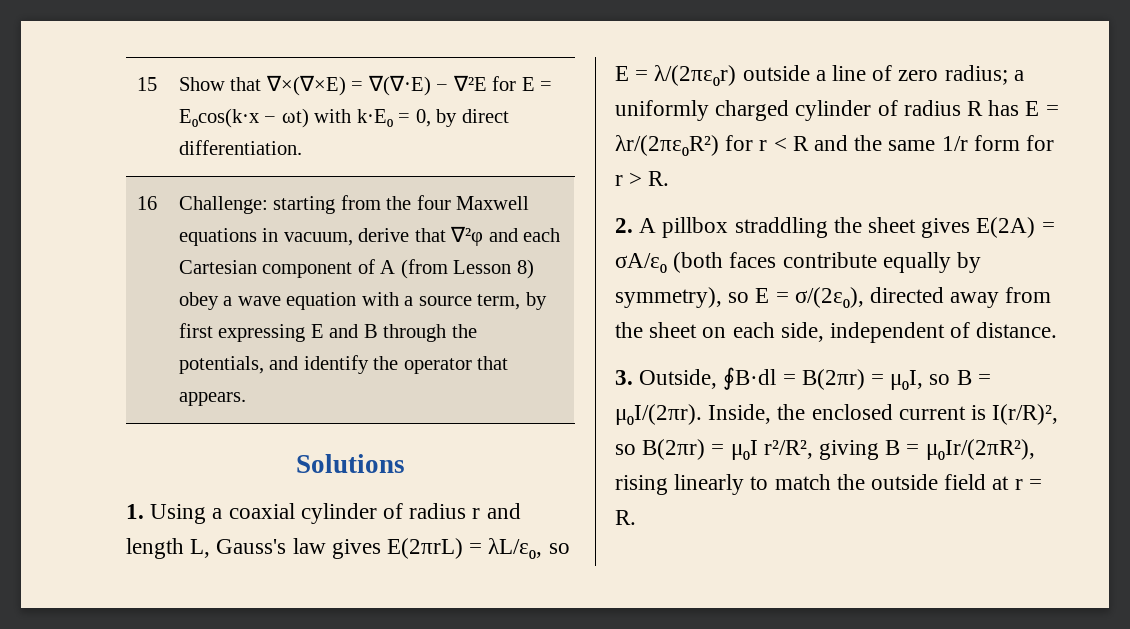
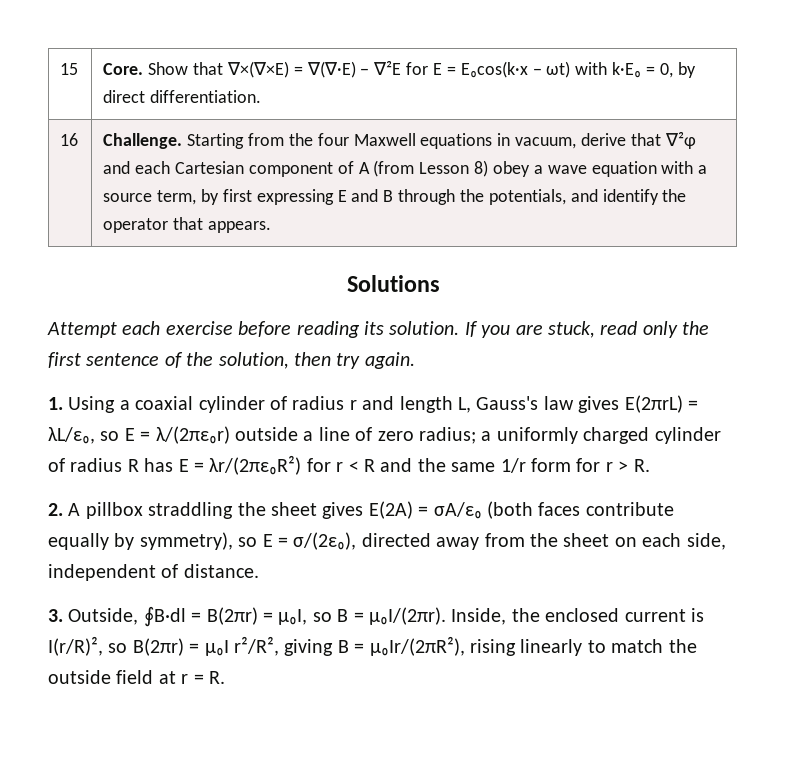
(157, 84) none -> [103,63,144,75] Core.
[178,196,336,214] Challenge: starting -> [103,133,245,149] Challenge. Starting
(405, 463) none -> [47,321,710,338] [48,352,415,369] // Attempt each exercise before reading its solution. If you are stuck, read only the first sentence of the solution, then try again.

